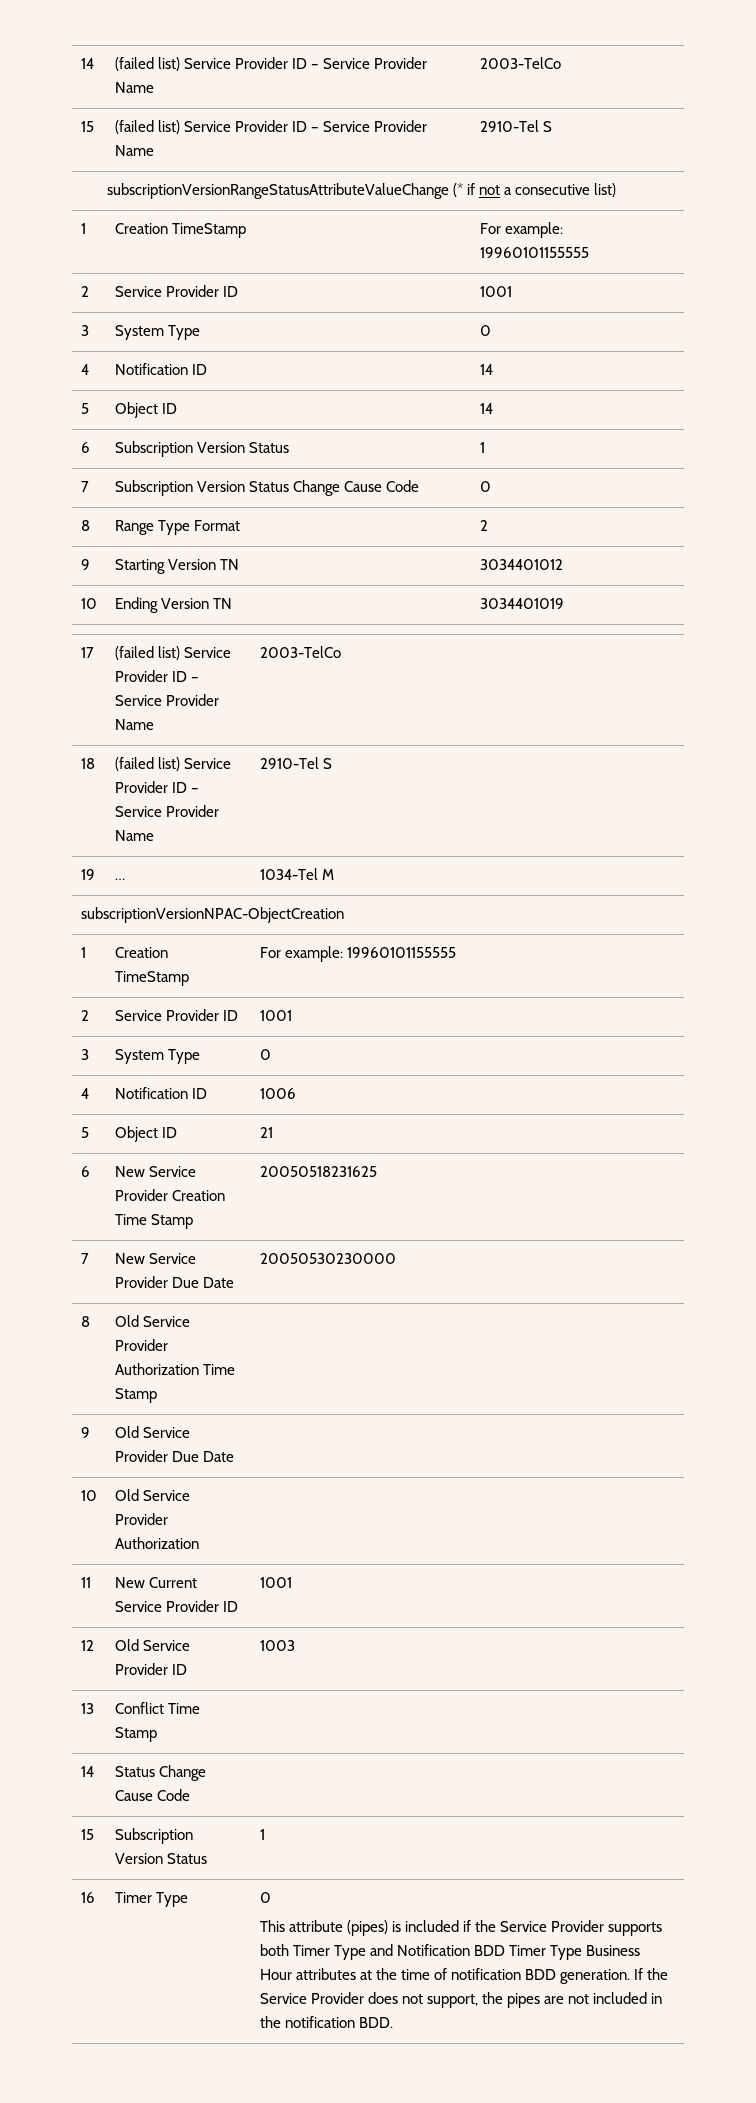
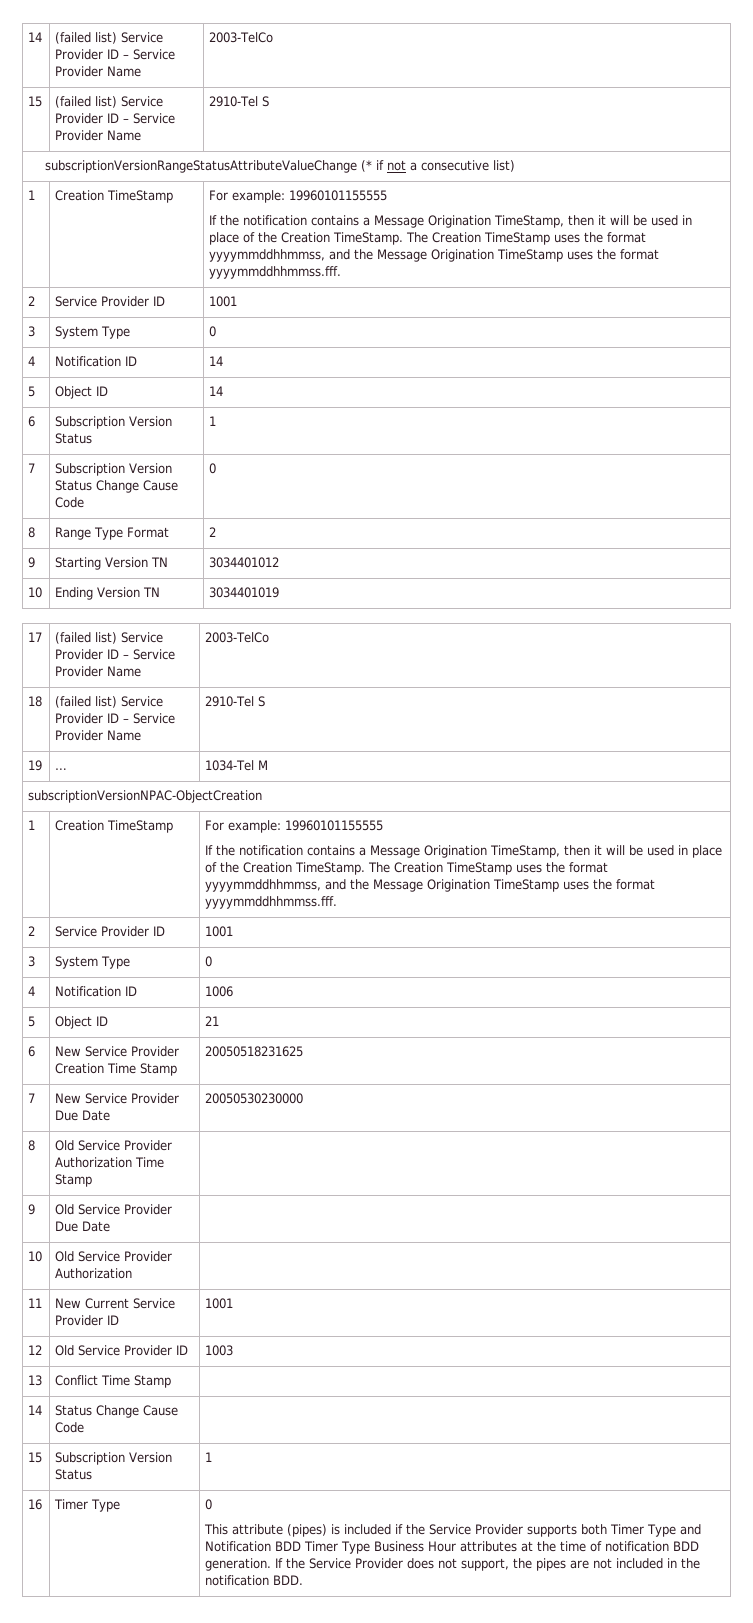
(589, 252) none -> [209,215,693,228] [209,232,647,245] [209,249,660,262] [209,266,342,279] // If the notification contains a Message Origination TimeStamp, then it will be used in place of the Creation TimeStamp. The Creation TimeStamp uses the format yyyymmddhhmmss, and the Message Origination TimeStamp uses the format yyyymmddhhmmss.fff.
(456, 952) none -> [205,845,723,858] [205,862,609,875] [205,879,656,892] [205,896,338,909] // If the notification contains a Message Origination TimeStamp, then it will be used in place of the Creation TimeStamp. The Creation TimeStamp uses the format yyyymmddhhmmss, and the Message Origination TimeStamp uses the format yyyymmddhhmmss.fff.

